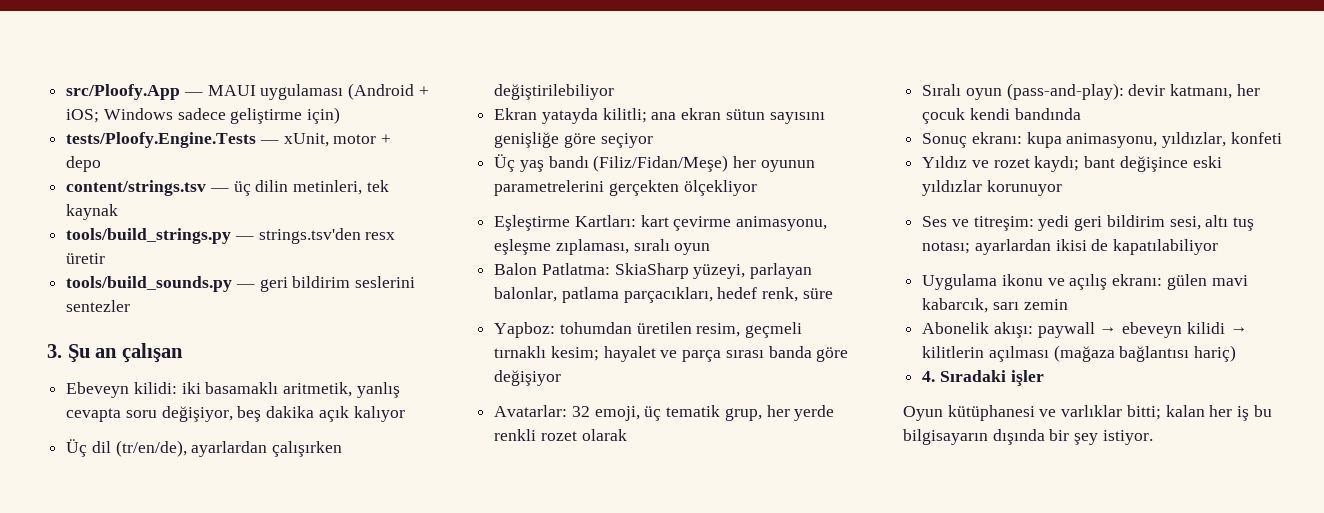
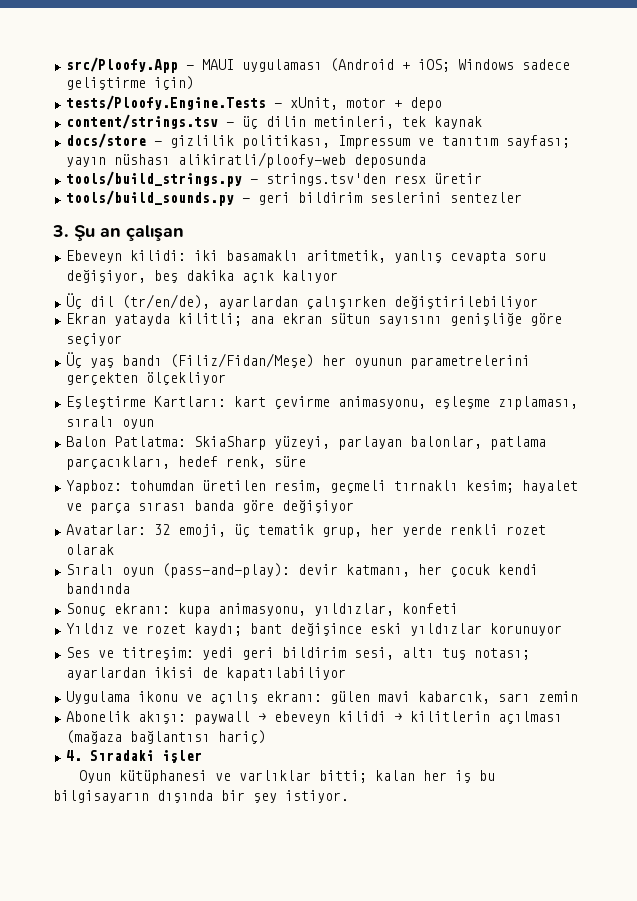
(119, 212) none -> [65,133,570,149] [65,152,426,168] // docs/store — gizlilik politikası, Impressum ve tanıtım sayfası; yayın nüshası alikiratli/ploofy-web deposunda

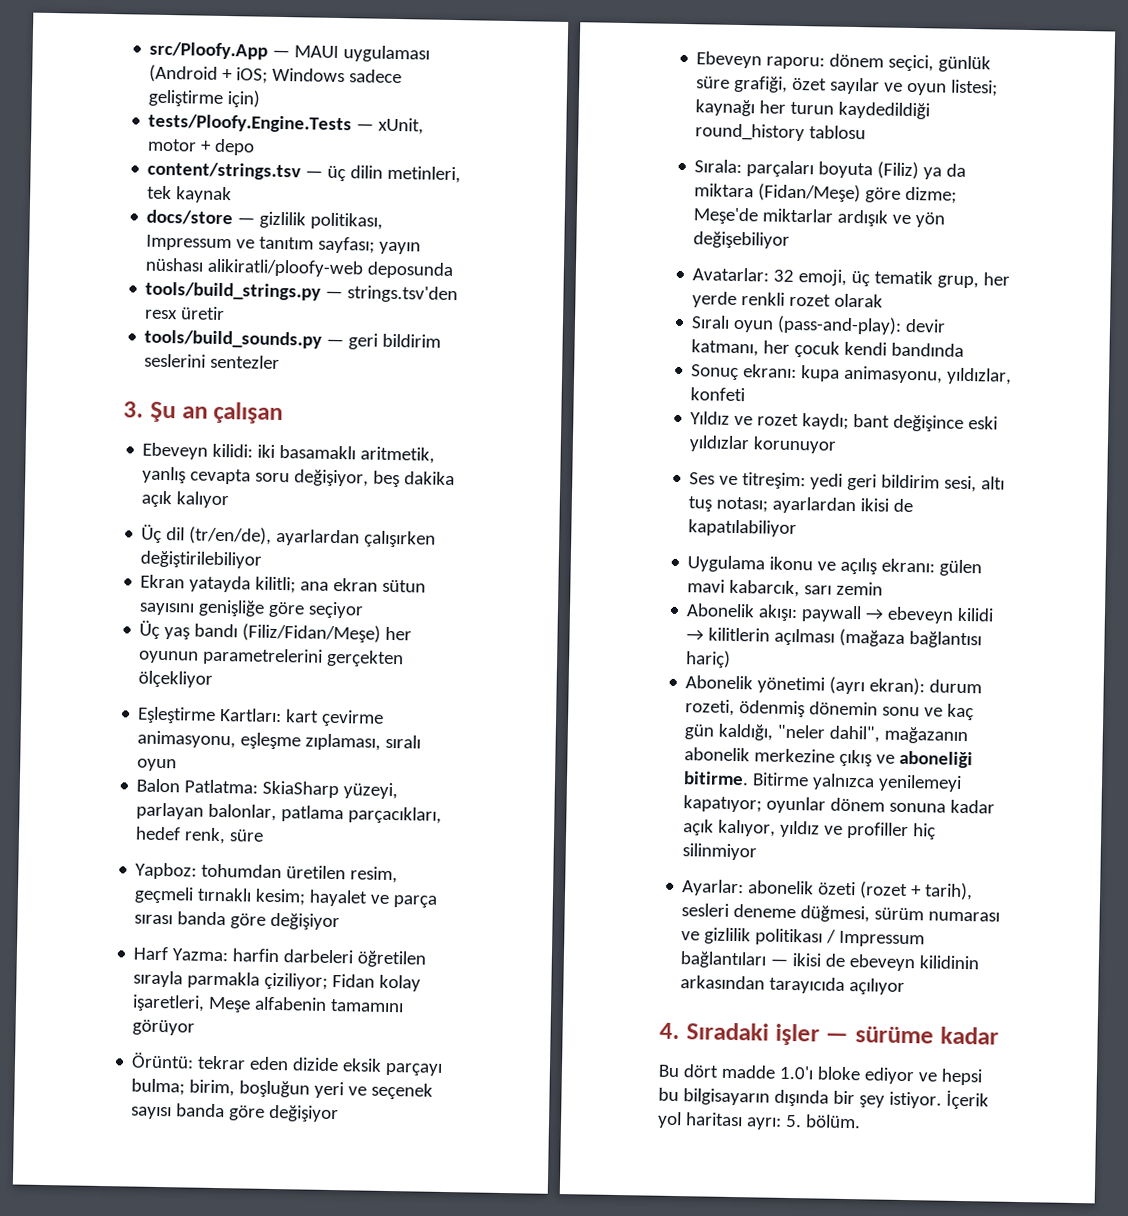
(354, 506) none -> [133,946,427,968] [133,970,422,992] [132,994,405,1013] [132,1019,196,1036] [131,1052,444,1076] [131,1078,434,1100] [131,1103,340,1123] [696,51,992,73] [696,75,999,97] [695,99,931,120] [695,123,867,142] [694,159,967,180] [694,183,958,204] [693,207,946,228] [693,231,791,249] // Harf Yazma: harfin darbeleri öğretilen sırayla parmakla çiziliyor; Fidan kolay işaretleri, Meşe alfabenin tamamını görüyor // Örüntü: tekrar eden dizide eksik parçayı bulma; birim, boşluğun yeri ve seçenek sayısı banda göre değişiyor // Ebeveyn raporu: dönem seçici, günlük süre grafiği, özet sayılar ve oyun listesi; kaynağı her turun kaydedildiği round_history tablosu // Sırala: parçaları boyuta (Filiz) ya da miktara (Fidan/Meşe) göre dizme; Meşe'de miktarlar ardışık ve yön değişebiliyor
[65,750,202,763] [78,770,471,784] 4. Sıradaki işler // Oyun kütüphanesi ve varlıklar bitti; kalan her iş -> [685,675,983,696] [685,699,975,721] [684,723,969,745] [684,747,974,769] [683,771,963,792] [683,795,996,814] [683,819,937,840] [682,843,758,861] [682,879,974,901] [681,903,1001,923] [681,927,926,948] [680,951,980,972] [680,975,906,996] [659,1022,999,1046] [658,1064,983,1086] Abonelik yönetimi (ayrı ekran): durum rozeti, ödenmiş dönemin sonu ve kaç gün kaldığı, "neler dahil", mağazanın abonelik merkezine çıkış ve aboneliği bitirme. Bitirme yalnızca yenilemeyi kapatıyor; oyunlar dönem sonuna kadar açık kalıyor, yıldız ve profiller hiç silinmiyor // Ayarlar: abonelik özeti (rozet + tarih), sesleri deneme düğmesi, sürüm numarası ve gizlilik politikası / Impressum bağlantıları — ikisi de ebeveyn kilidinin arkasından tarayıcıda açılıyor // 4. Sıradaki işler — sürüme kadar // Bu dört madde 1.0'ı bloke ediyor ve hepsi
(349, 796) none -> [945,1089,989,1110] [657,1111,861,1130] İçerik yol haritası ayrı: 5. bölüm.

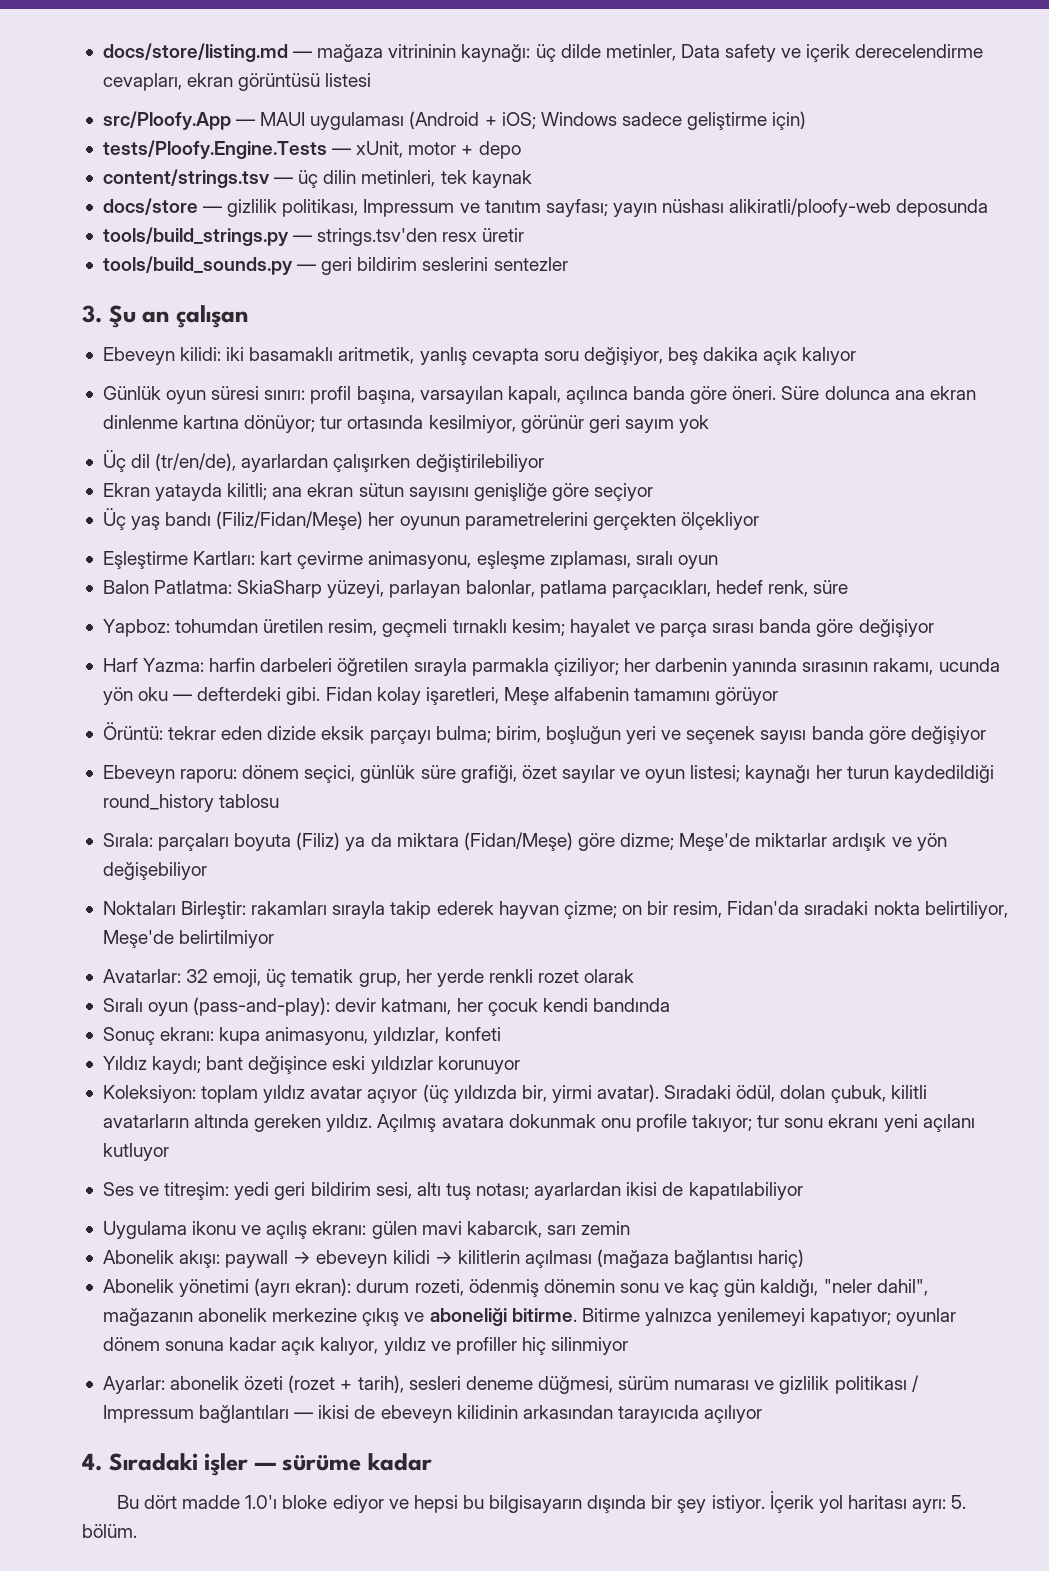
(149, 50) none -> [102,43,984,62] [102,73,372,91] docs/store/listing.md — mağaza vitrininin kaynağı: üç dilde metinler, Data safety ve içerik derecelendirme cevapları, ekran görüntüsü listesi //
(230, 500) none -> [102,386,976,404] [102,415,710,433] // Günlük oyun süresi sınırı: profil başına, varsayılan kapalı, açılınca banda göre öneri. Süre dolunca ana ekran dinlenme kartına dönüyor; tur ortasında kesilmiyor, görünür geri sayım yok
(329, 981) none -> [623,658,1000,676] [102,687,321,705] her darbenin yanında sırasının rakamı, ucunda yön oku — defterdeki gibi.
(791, 240) none -> [102,901,1008,919] [102,930,275,948] // Noktaları Birleştir: rakamları sırayla takip ederek hayvan çizme; on bir resim, Fidan'da sıradaki nokta belirtiliyor, Meşe'de belirtilmiyor
[734,413,800,427] ve rozet -> (147, 1063) none
(838, 445) none -> [102,1084,927,1103] [102,1114,975,1132] [102,1143,169,1161] // Koleksiyon: toplam yıldız avatar açıyor (üç yıldızda bir, yirmi avatar). Sıradaki ödül, dolan çubuk, kilitli avatarların altında gereken yıldız. Açılmış avatara dokunmak onu profile takıyor; tur sonu ekranı yeni açılanı kutluyor

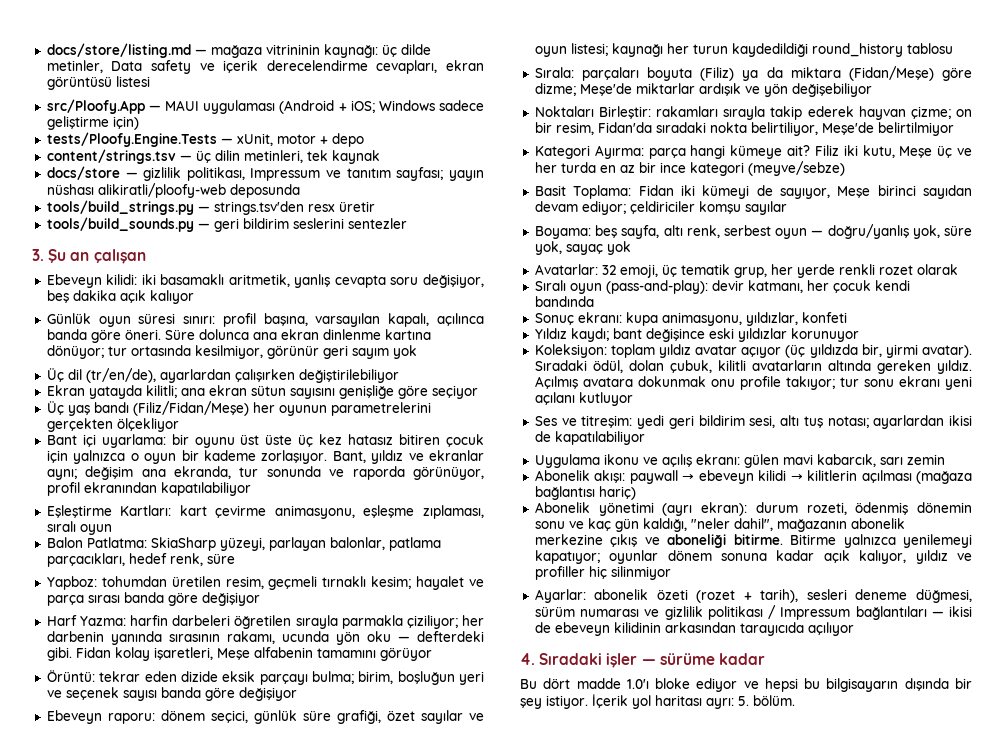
(759, 521) none -> [46,434,484,448] [46,450,484,464] [46,466,485,480] [46,482,251,496] // Bant içi uyarlama: bir oyunu üst üste üç kez hatasız bitiren çocuk için yalnızca o oyun bir kademe zorlaşıyor. Bant, yıldız ve ekranlar aynı; değişim ana ekranda, tur sonunda ve raporda görünüyor, profil ekranından kapatılabiliyor
(275, 939) none -> [534,145,972,159] [534,161,845,176] [534,185,972,199] [534,201,787,215] [534,224,972,239] [534,241,631,255] // Kategori Ayırma: parça hangi kümeye ait? Filiz iki kutu, Meşe üç ve her turda en az bir ince kategori (meyve/sebze) // Basit Toplama: Fidan iki kümeyi de sayıyor, Meşe birinci sayıdan devam ediyor; çeldiriciler komşu sayılar // Boyama: beş sayfa, altı renk, serbest oyun — doğru/yanlış yok, süre yok, sayaç yok

